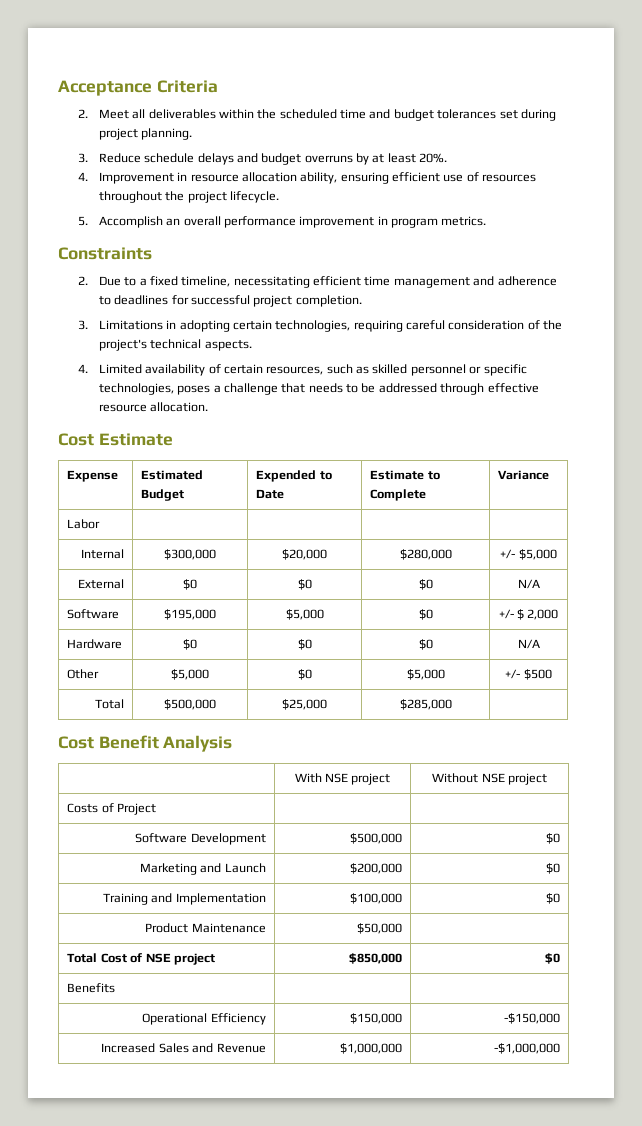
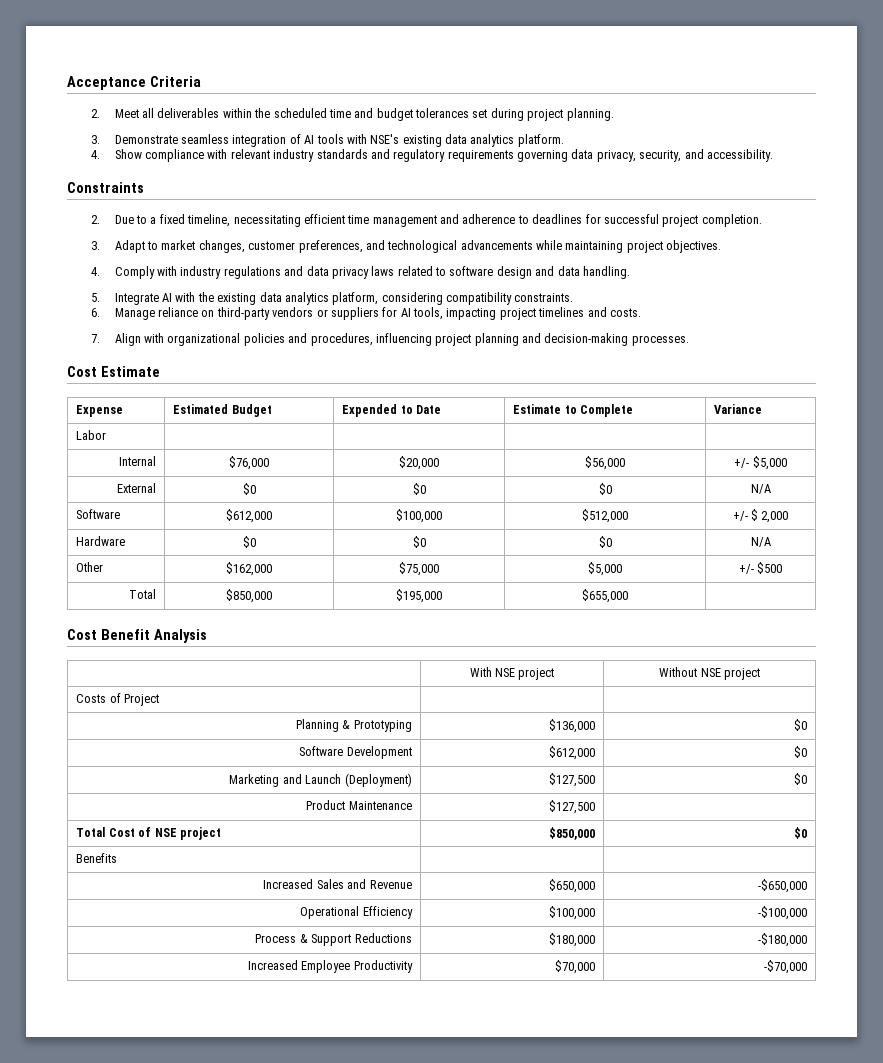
[98,153,448,165] [78,172,537,184] [98,191,279,203] [78,216,487,228] Reduce schedule delays and budget overruns by at least 20%. // 4. Improvement in resource allocation ability, ensuring efficient use of resources throughout the project lifecycle. // 5. Accomplish an overall performance improvement in program metrics. -> [114,134,564,147] [90,149,773,162] Demonstrate seamless integration of AI tools with NSE's existing data analytics platform. // 4. Show compliance with relevant industry standards and regulatory requirements governing data privacy, security, and accessibility.
[98,320,563,332] [98,339,252,351] [78,364,527,376] [98,383,539,395] [98,402,209,412] Limitations in adopting certain technologies, requiring careful consideration of the project's technical aspects. // 4. Limited availability of certain resources, such as skilled personnel or specific technologies, poses a challenge that needs to be addressed through effective resource allocation. -> [114,240,722,253] [90,266,630,279] [90,292,574,305] [90,307,641,320] [90,333,689,346] Adapt to market changes, customer preferences, and technological advancements while maintaining project objectives. // 4. Comply with industry regulations and data privacy laws related to software design and data handling. // 5. Integrate AI with the existing data analytics platform, considering compatibility constraints. // 6. Manage reliance on third-party vendors or suppliers for AI tools, impacting project timelines and costs. // 7. Align with organizational policies and procedures, influencing project planning and decision-making processes.
[164,549,216,560] $300,000 -> [229,456,269,470] $76,000
[399,549,452,560] $280,000 -> [585,456,625,470] $56,000
[164,609,216,620] [285,609,324,620] [418,609,433,620] $195,000 | $5,000 | $0 -> [226,509,272,523] [396,509,442,523] [582,509,628,523] $612,000 | $100,000 | $512,000
[171,669,209,680] [297,669,312,680] $5,000 | $0 -> [226,562,272,576] [399,562,439,576] $162,000 | $75,000
[164,699,216,710] [282,699,327,710] [399,699,452,710] $500,000 | $25,000 | $285,000 -> [226,589,272,603] [396,589,442,603] [582,589,628,603] $850,000 | $195,000 | $655,000
(157, 809) none -> [295,719,412,732] [548,719,595,733] [793,719,807,731] // Planning & Prototyping | $136,000 | $0
[349,833,402,844] $500,000 -> [548,746,595,760] $612,000
[349,863,402,874] [545,863,560,874] [102,893,266,905] [349,893,402,904] | $200,000 | $0 // Training and Implementation | $100,000 -> [344,773,412,787] [548,773,595,787] (Deployment) | $127,500
[356,923,402,934] $50,000 -> [548,800,595,814] $127,500
[142,1013,266,1025] [349,1013,402,1024] [503,1013,560,1024] // Operational Efficiency | $150,000 | -$150,000 -> (118, 858) none
[339,1043,402,1054] [493,1043,560,1054] $1,000,000 | -$1,000,000 -> [548,879,595,893] [757,879,807,893] [300,906,413,919] [548,906,595,920] [757,906,807,920] [255,933,412,946] [548,933,595,947] [757,933,807,947] [247,960,413,973] [554,960,595,974] [763,960,807,974] $650,000 | -$650,000 // Operational Efficiency | $100,000 | -$100,000 // Process & Support Reductions | $180,000 | -$180,000 // Increased Employee Productivity | $70,000 | -$70,000

